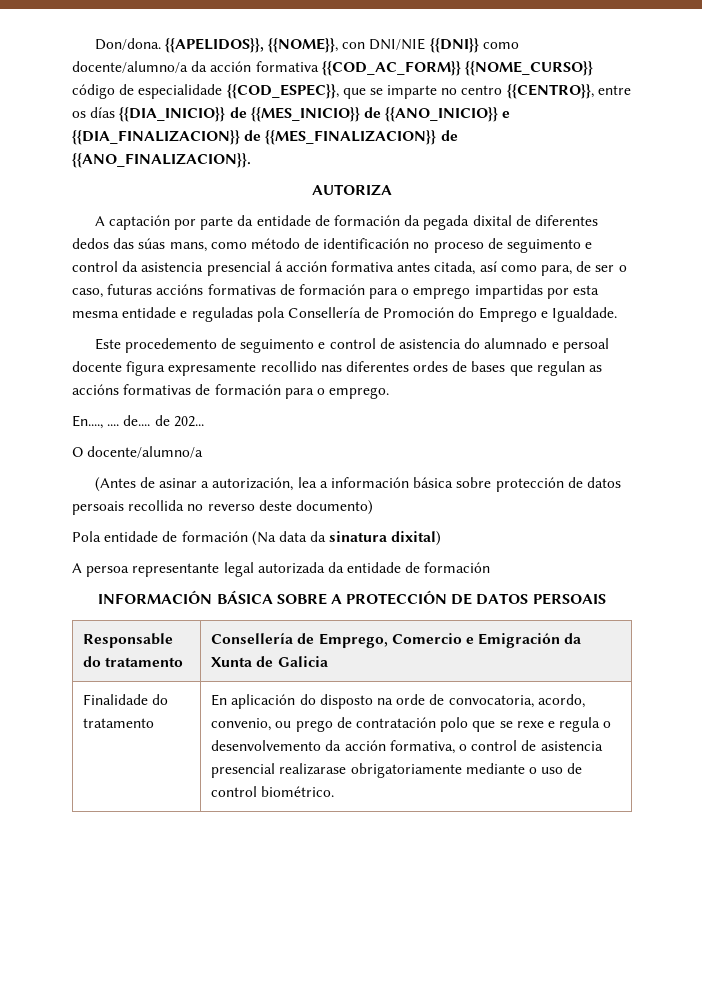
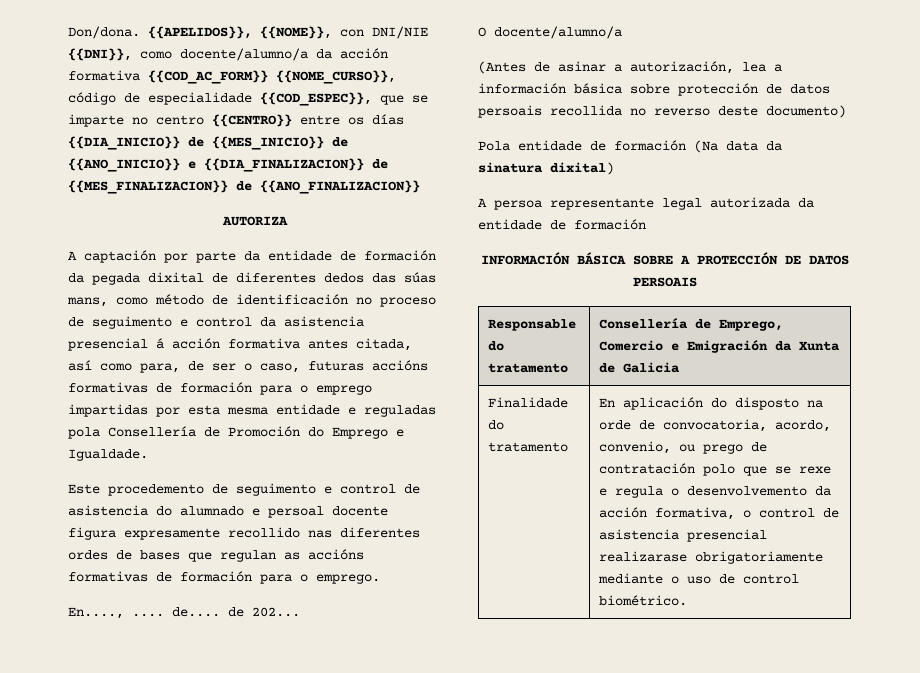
[429,38,479,53] {{DNI}} -> [68,48,132,61] {{DNI}},
[464,61,593,76] {{NOME_CURSO}} -> [276,70,396,84] {{NOME_CURSO}},
[506,84,594,99] {{CENTRO}}, -> [212,114,292,127] {{CENTRO}}
[72,153,251,168] {{ANO_FINALIZACION}}. -> [260,180,420,194] {{ANO_FINALIZACION}}

